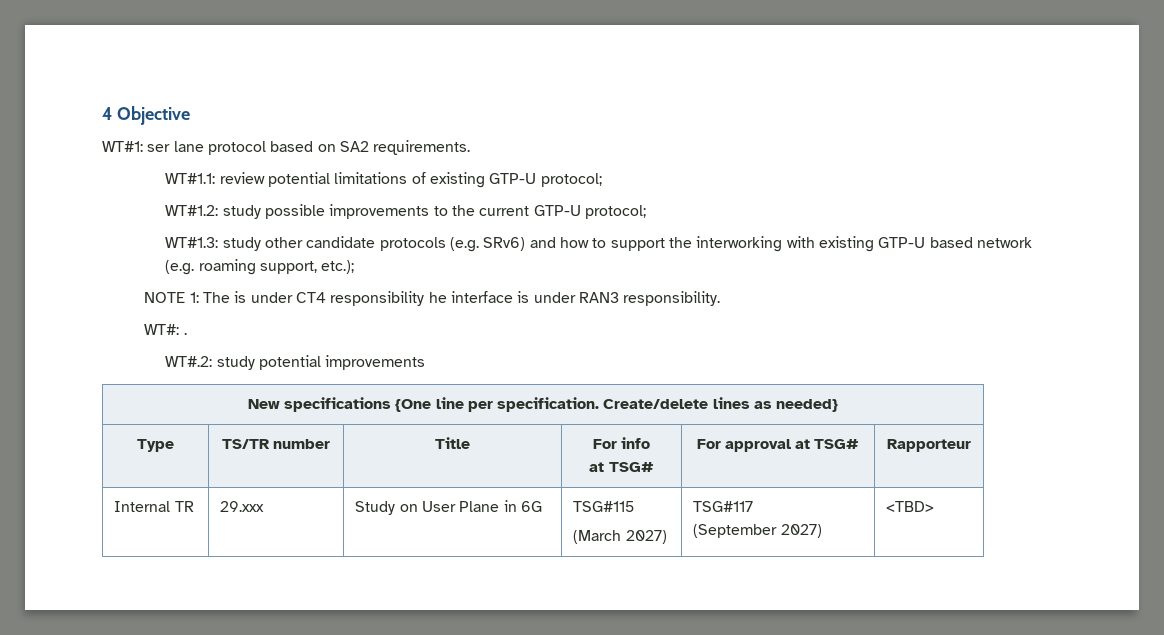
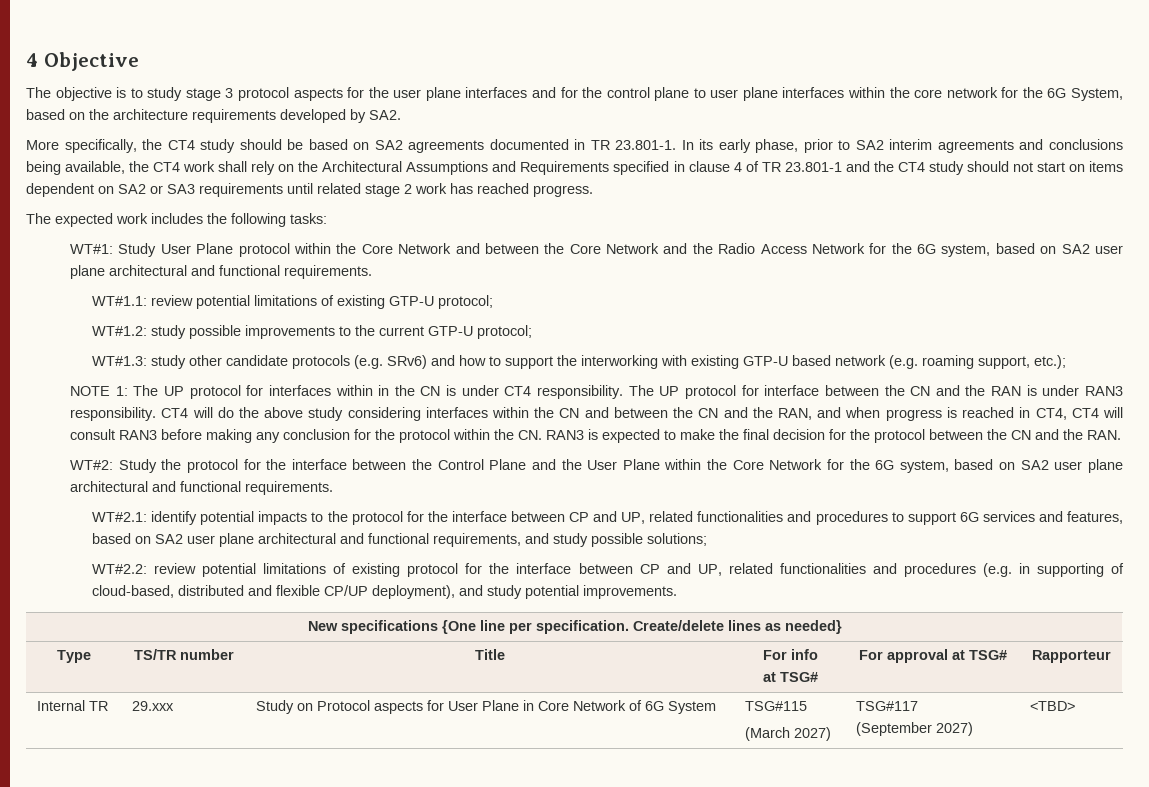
[102,141,369,155] WT#1: ser lane protocol based on SA2 -> [26,87,1124,101] [26,109,401,123] [26,139,1123,153] [26,161,1124,175] [26,183,593,197] [26,213,327,227] [70,243,1123,257] [70,265,281,279] The objective is to study stage 3 protocol aspects for the user plane interfaces and for the control plane to user plane interfaces within the core network for the 6G System, based on the architecture requirements developed by SA2. // More specifically, the CT4 study should be based on SA2 agreements documented in TR 23.801-1. In its early phase, prior to SA2 interim agreements and conclusions being available, the CT4 work shall rely on the Architectural Assumptions and Requirements specified in clause 4 of TR 23.801-1 and the CT4 study should not start on items dependent on SA2 or SA3 requirements until related stage 2 work has reached progress. // The expected work includes the following tasks: // WT#1: Study User Plane protocol within the Core Network and between the Core Network and the Radio Access Network for the 6G system, based on SA2 user plane architectural and functional
[234,291,721,306] [144,324,187,335] [165,356,213,367] is under CT4 responsibility he interface is under RAN3 responsibility. // WT#: . // WT#.2: -> [163,385,1124,399] [70,407,1124,421] [70,429,1122,443] [70,459,1123,473] [70,481,334,495] [92,511,1124,525] [92,533,708,547] [92,563,1125,577] [92,585,484,599] UP protocol for interfaces within in the CN is under CT4 responsibility. The UP protocol for interface between the CN and the RAN is under RAN3 responsibility. CT4 will do the above study considering interfaces within the CN and between the CN and the RAN, and when progress is reached in CT4, CT4 will consult RAN3 before making any conclusion for the protocol within the CN. RAN3 is expected to make the final decision for the protocol between the CN and the RAN. // WT#2: Study the protocol for the interface between the Control Plane and the User Plane within the Core Network for the 6G system, based on SA2 user plane architectural and functional requirements. // WT#2.1: identify potential impacts to the protocol for the interface between CP and UP, related functionalities and procedures to support 6G services and features, based on SA2 user plane architectural and functional requirements, and study possible solutions; // WT#2.2: review potential limitations of existing protocol for the interface between CP and UP, related functionalities and procedures (e.g. in supporting of cloud-based, distributed and flexible CP/UP deployment), and
[325,355,426,370] improvements -> [583,585,678,599] improvements.
[421,500,542,512] User Plane in 6G -> [317,700,717,714] Protocol aspects for User Plane in Core Network of 6G System

